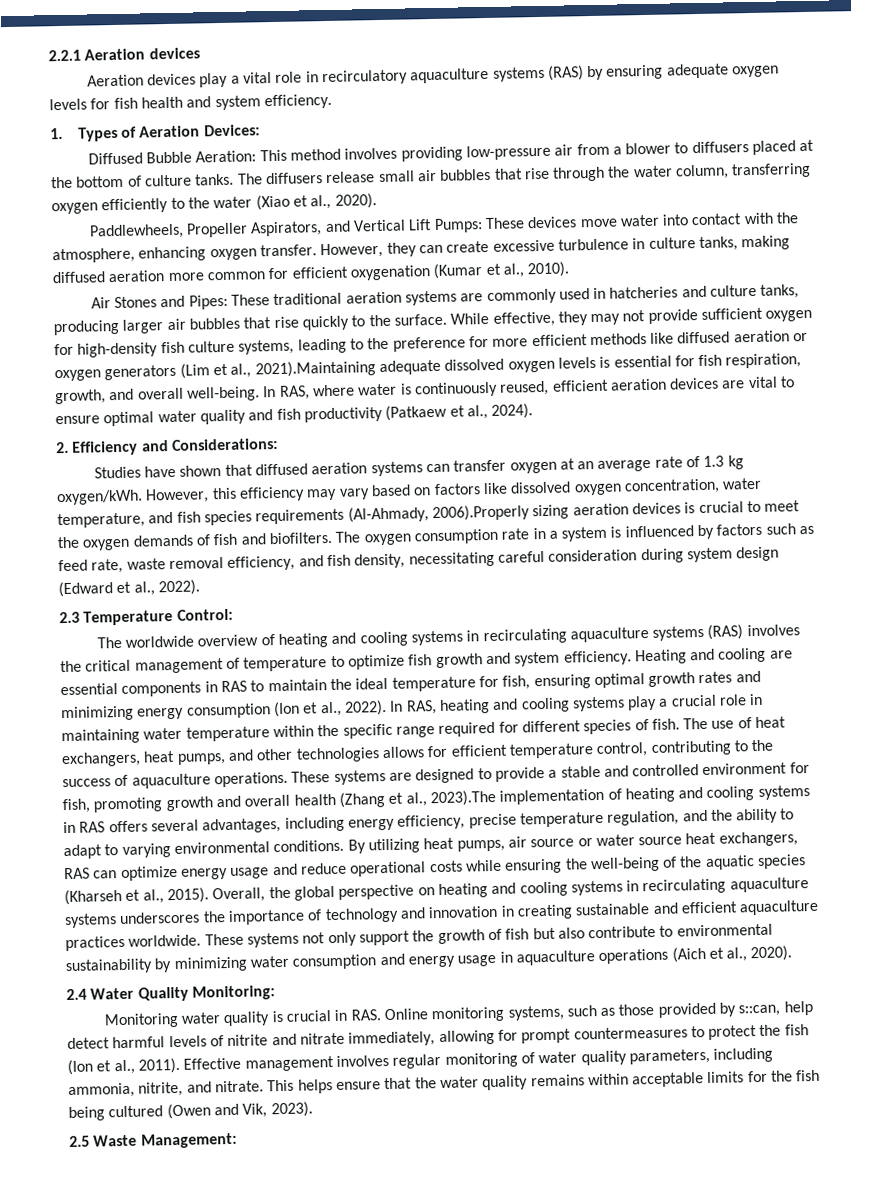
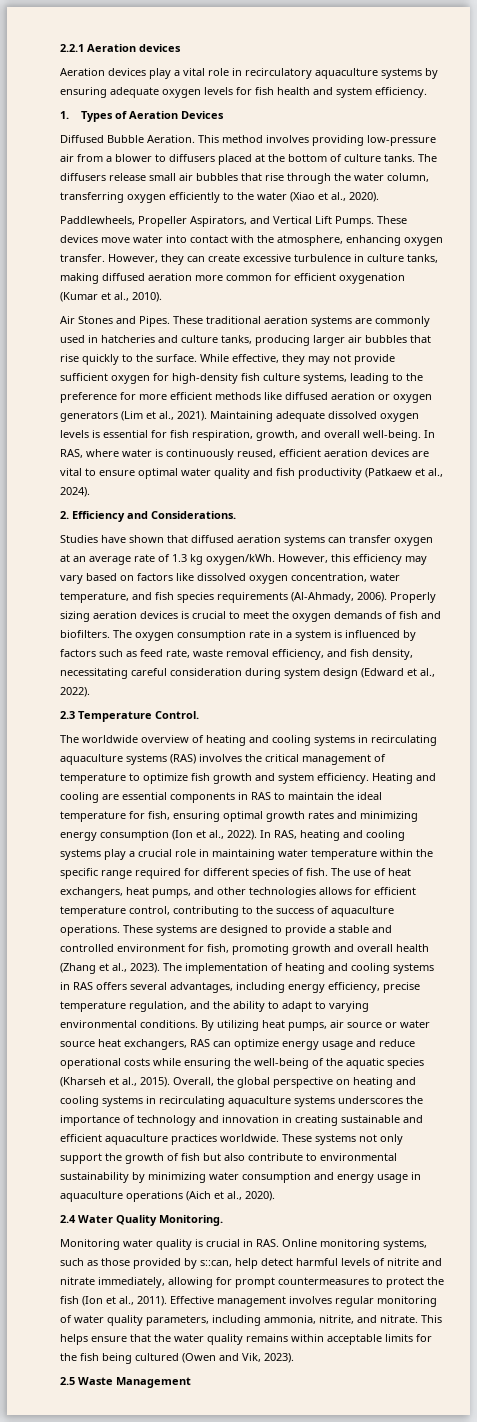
[547,65,584,81] (RAS) -> (422, 73) none
[203,124,260,137] Devices: -> [180,111,224,119] Devices
[195,150,257,163] Aeration: -> [147,135,195,143] Aeration.
[433,218,483,233] Pumps: -> [335,216,374,227] Pumps.
[188,294,228,310] Pipes: -> [139,316,170,327] Pipes.
[254,360,376,378] 2021).Maintaining -> [177,411,273,422] 2021). Maintaining
[171,437,278,451] Considerations: -> [151,511,236,519] Considerations.
[431,504,530,522] 2006).Properly -> [357,592,436,603] 2006). Properly
[176,608,233,621] Control: -> [155,711,199,719] Control.
[429,789,496,807] 2023).The -> [130,963,182,973] 2023). The
[191,985,275,1001] Monitoring: -> [159,1215,223,1226] Monitoring.
[140,1132,237,1149] Management: -> [116,1377,191,1388] Management

